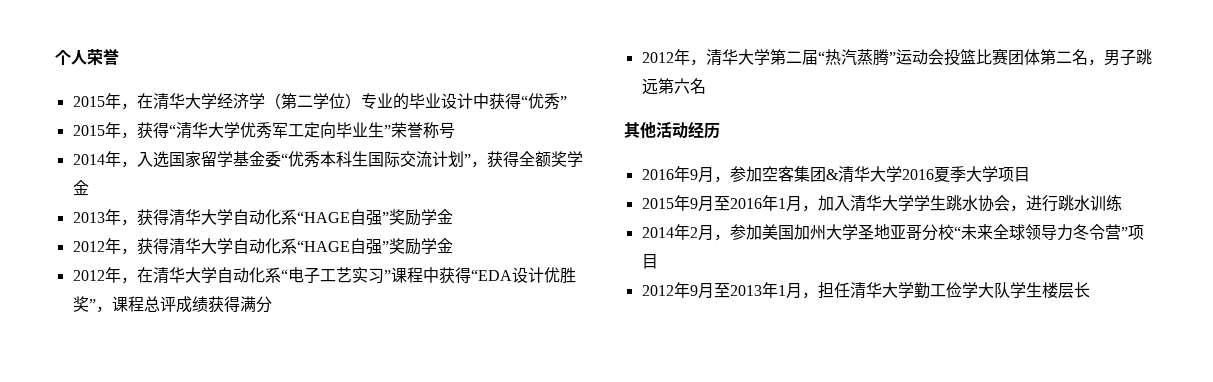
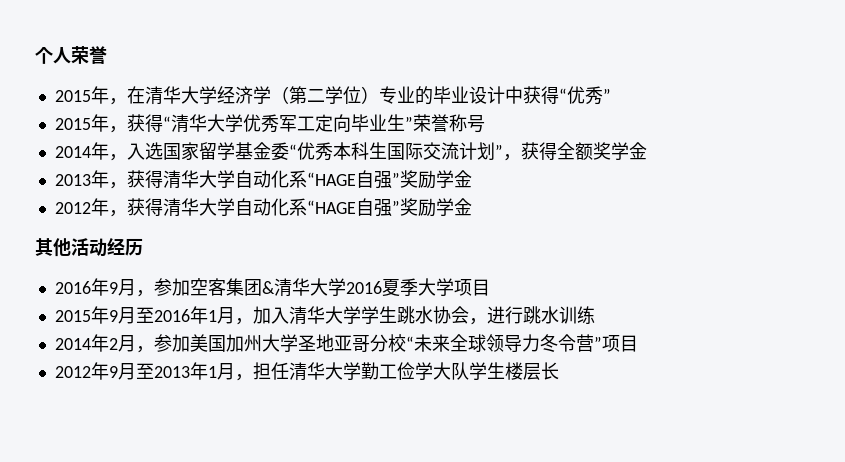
[72,267,576,284] [72,296,272,313] [641,48,1152,66] [641,78,706,95] // 2012年，在清华大学自动化系“电子工艺实习”课程中获得“EDA设计优胜奖”，课程总评成绩获得满分 // 2012年，清华大学第二届“热汽蒸腾”运动会投篮比赛团体第二名，男子跳远第六名 -> (472, 207) none

